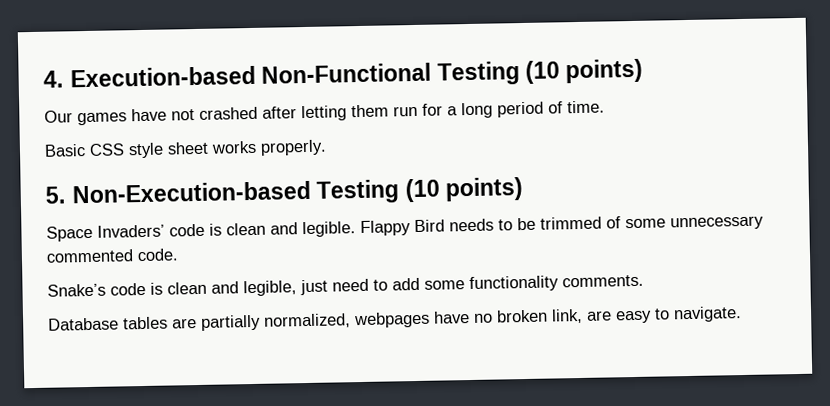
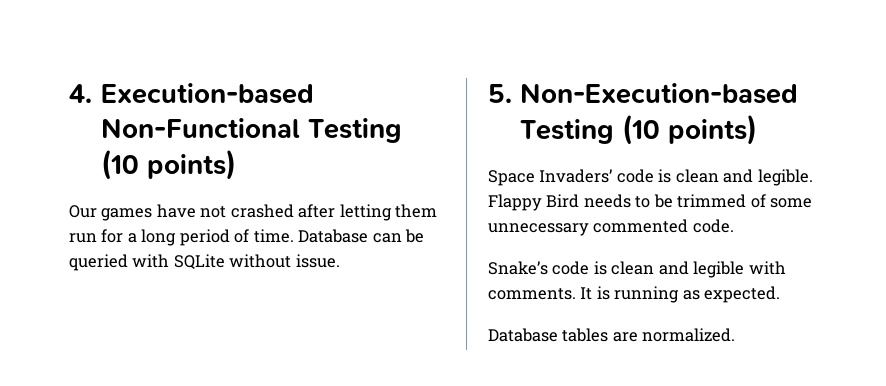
[44,139,327,159] // Basic CSS style sheet works properly. -> [298,229,425,243] [69,254,340,271] Database can be queried with SQLite without issue.
[243,274,644,297] [48,306,742,331] legible, just need to add some functionality comments. // Database tables are partially normalized, webpages have no broken link, are easy to navigate. -> [693,261,786,278] [488,286,781,303] [488,328,736,342] legible with comments. It is running as expected. // Database tables are normalized.

